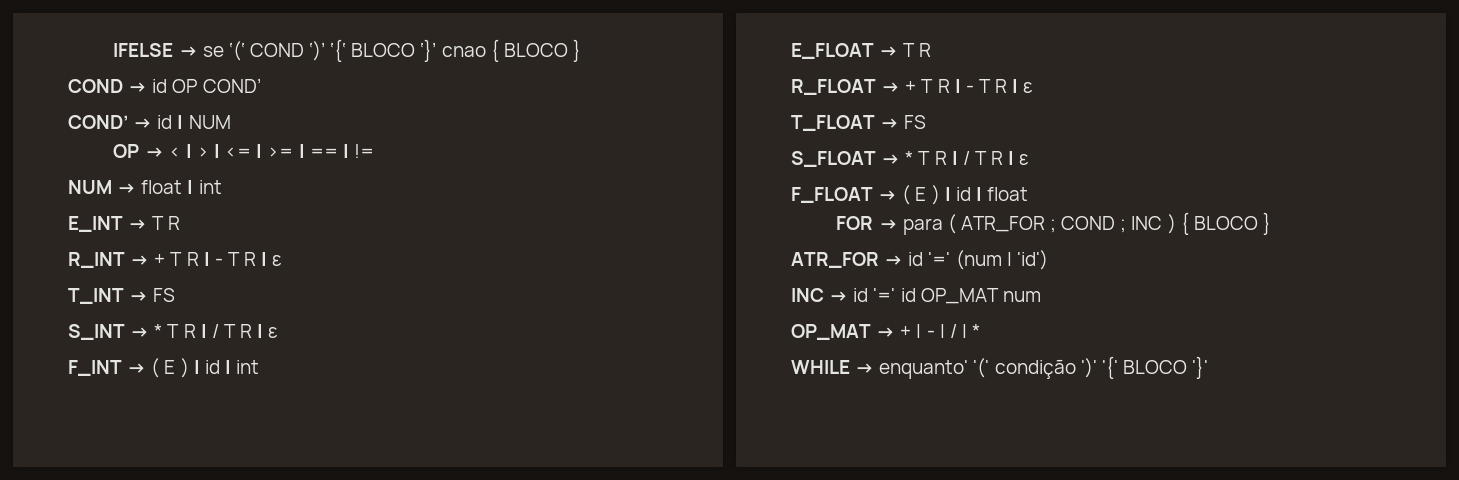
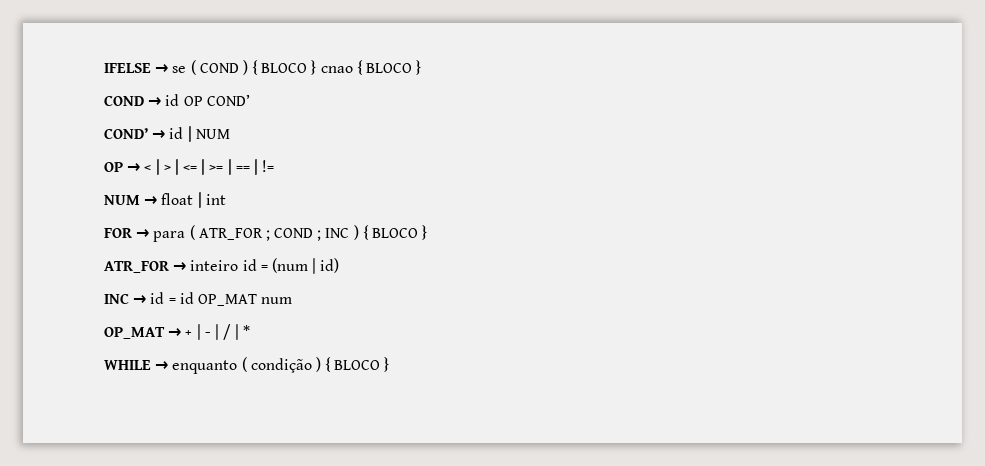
[228,39,437,62] ‘(‘ COND ‘)’ ‘{‘ BLOCO ‘}’ -> [190,60,317,75] ( COND ) { BLOCO }
[68,216,181,232] [68,252,283,268] [68,288,176,304] [68,324,279,340] [68,358,260,378] [791,43,932,59] [791,79,1034,95] [791,115,927,131] [791,151,1030,167] [791,185,1029,205] // E_INT → T R // R_INT → + T R | - T R | ε // T_INT → FS // S_INT → * T R | / T R | ε // F_INT → ( E ) | id | int // E_FLOAT → T R // R_FLOAT → + T R | - T R | ε // T_FLOAT → FS // S_FLOAT → * T R | / T R | ε // F_FLOAT → ( E ) | id | float -> (226, 199) none
[908,252,951,266] id '=' -> [190,259,268,271] inteiro id =
[1016,250,1048,270] 'id') -> [320,258,340,273] id)
[873,288,896,302] '=' -> [168,298,176,304] =
[879,356,1209,379] enquanto' '(' condição ')' '{' BLOCO '}' -> [172,357,390,374] enquanto ( condição ) { BLOCO }

